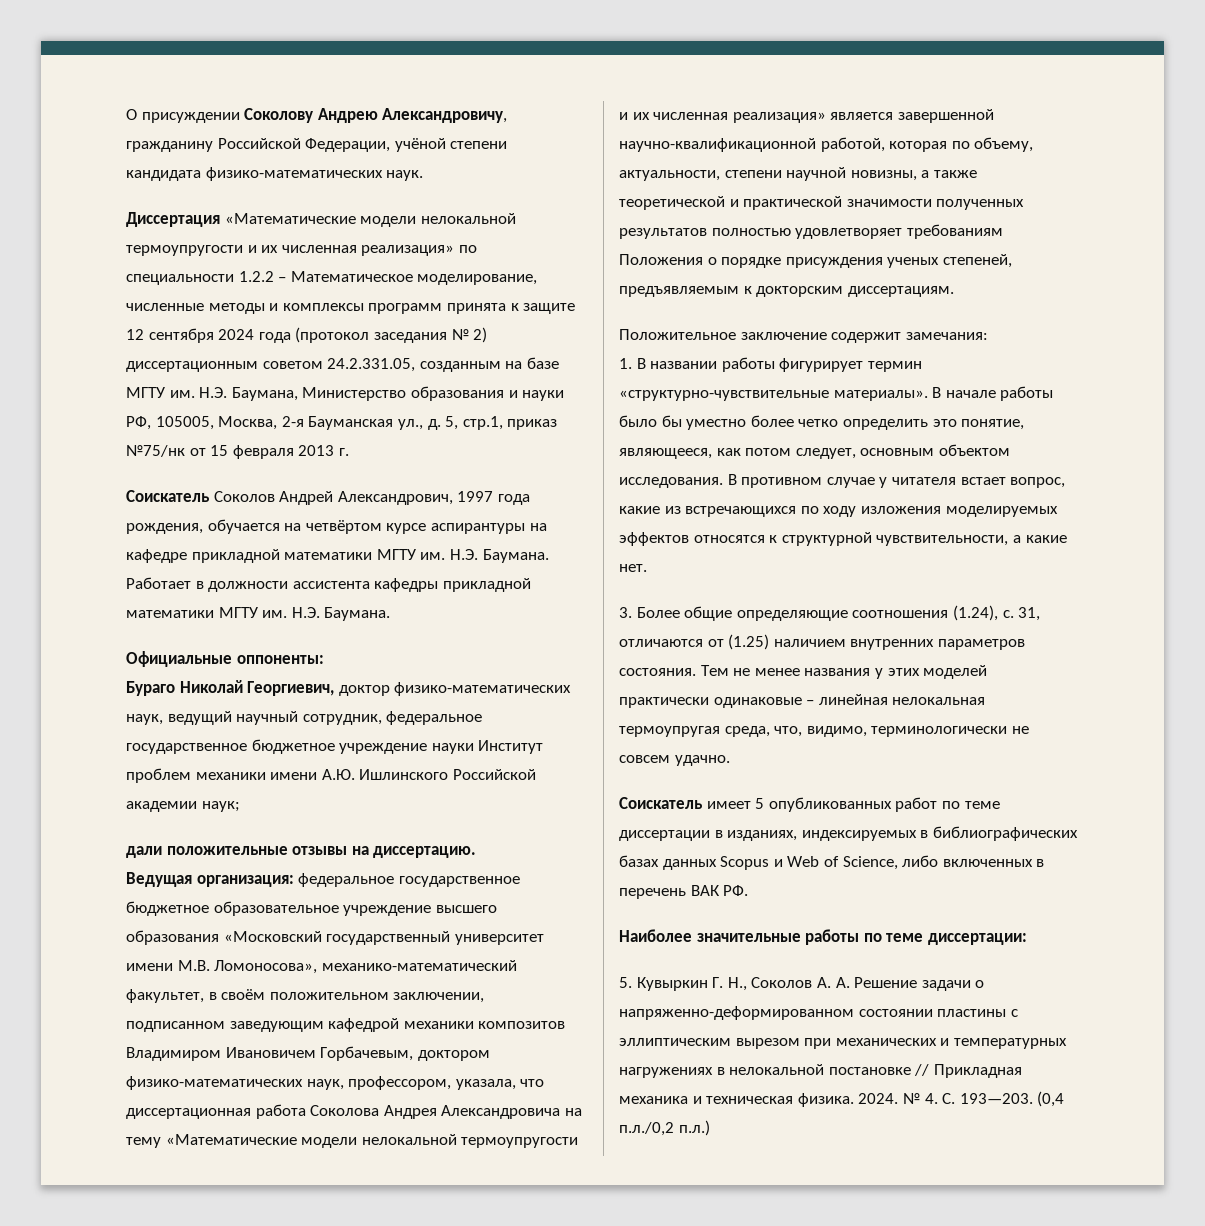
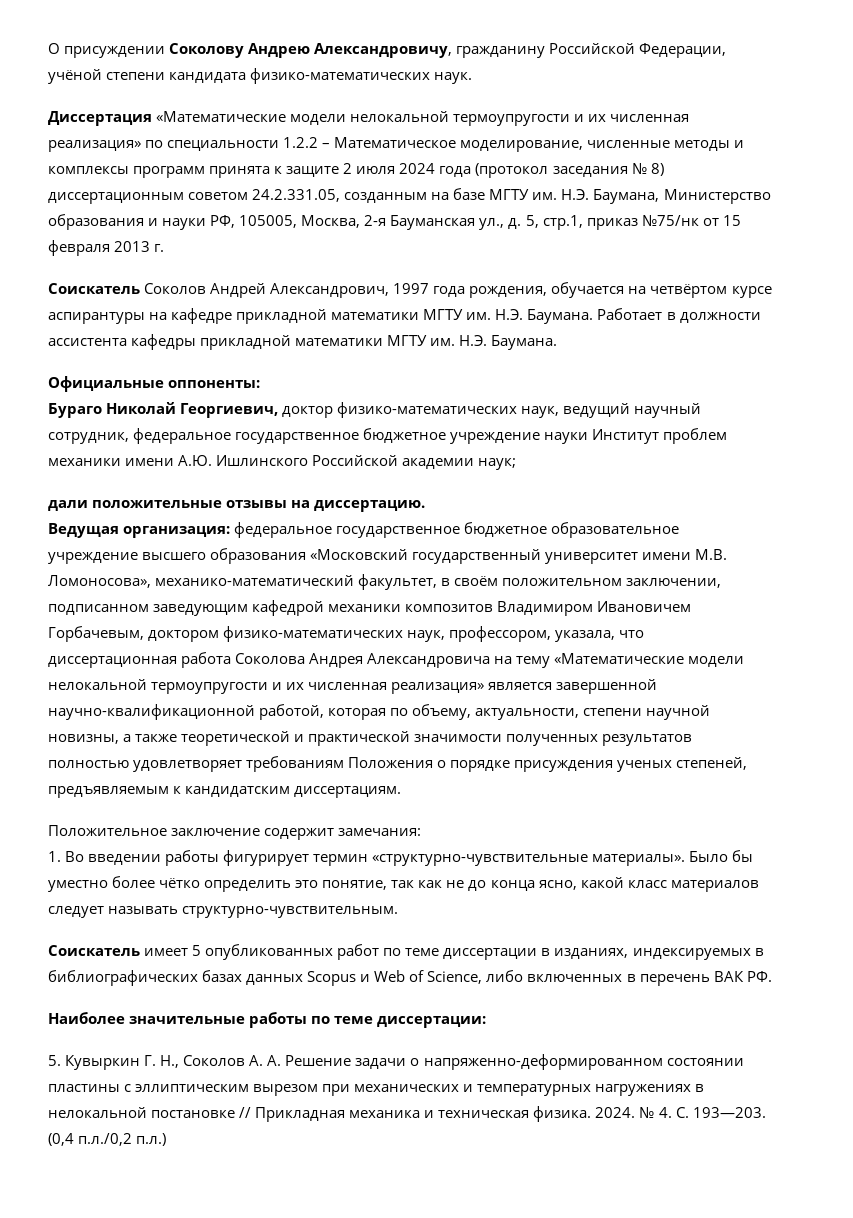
[126,328,214,343] 12 сентября -> [343,163,396,174] 2 июля
[473,327,488,343] 2) -> [650,163,664,176] 8)
[756,286,844,297] докторским -> [185,786,291,797] кандидатским
[636,358,718,369] В названии -> [65,851,162,865] Во введении
[932,386,1054,401] [619,415,657,427] В начале работы было -> [689,851,729,862] Было
[798,419,839,427] четко -> [159,878,201,888] чётко
[619,444,1010,459] [619,474,1066,488] [619,506,1058,517] [619,532,1067,546] [619,564,647,572] [619,605,1041,621] [619,634,1025,650] [619,665,988,679] [619,694,986,708] [619,726,1029,737] [619,755,730,766] являющееся, как потом следует, основным объектом исследования. В противном случае у читателя встает вопрос, какие из встречающихся по ходу изложения моделируемых эффектов относятся к структурной чувствительности, а какие нет. // 3. Более общие определяющие соотношения (1.24), с. 31, отличаются от (1.25) наличием внутренних параметров состояния. Тем не менее названия у этих моделей практически одинаковые – линейная нелокальная термоупругая среда, что, видимо, терминологически не совсем удачно. -> [391,877,759,892] [48,906,399,918] так как не до конца ясно, какой класс материалов следует называть структурно-чувствительным.

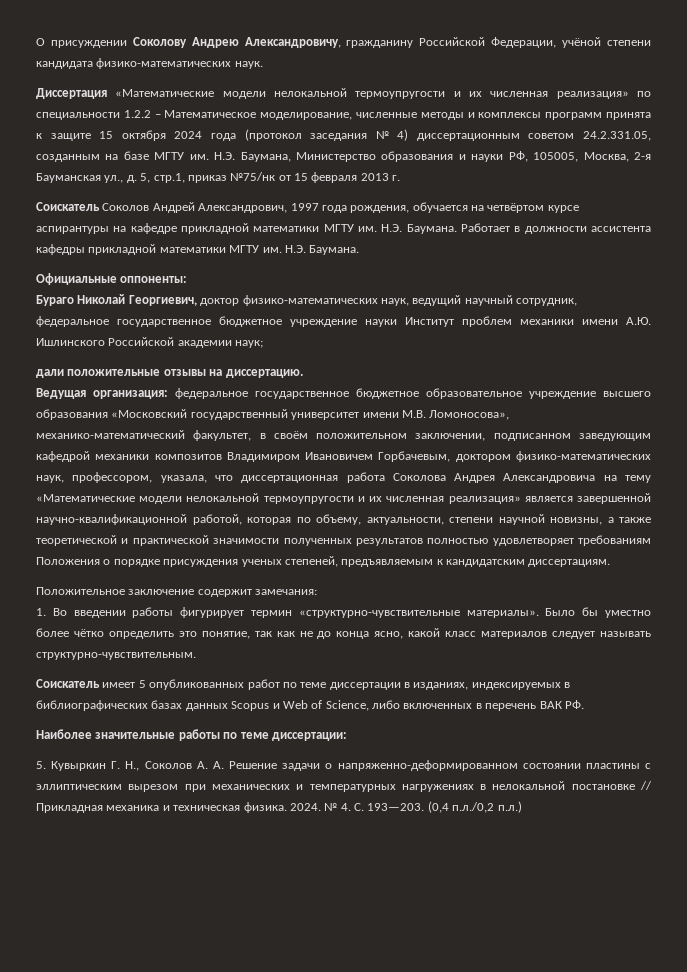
[343,163,396,174] 2 июля -> [99,130,166,141] 15 октября
[650,163,664,176] 8) -> [397,129,409,141] 4)

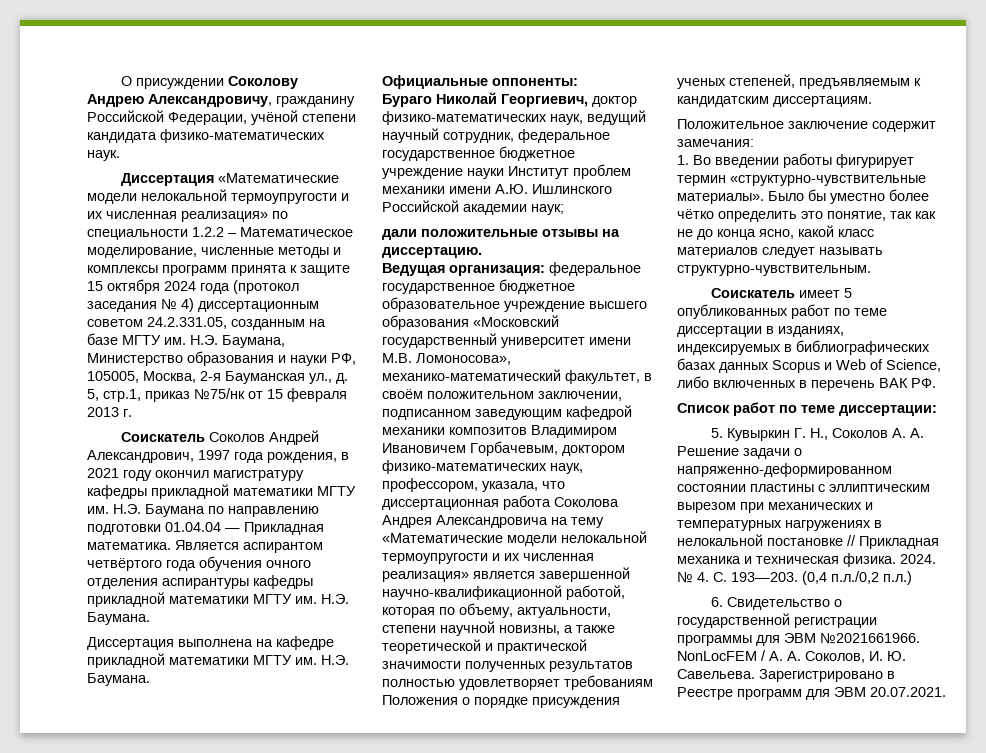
[412,202,579,213] [36,223,651,234] [36,244,85,255] обучается на четвёртом курсе аспирантуры на кафедре прикладной математики МГТУ им. Н.Э. Баумана. Работает в должности ассистента кафедры -> [341,452,349,460] [87,468,304,481] [87,484,356,499] [87,504,319,517] [87,522,324,535] [87,540,323,553] [87,556,311,571] [87,575,313,589] [87,592,349,607] [87,612,150,625] [87,636,334,650] в 2021 году окончил магистратуру кафедры прикладной математики МГТУ им. Н.Э. Баумана по направлению подготовки 01.04.04 — Прикладная математика. Является аспирантом четвёртого года обучения очного отделения аспирантуры кафедры прикладной математики МГТУ им. Н.Э. Баумана. // Диссертация выполнена на кафедре
[36,729,220,741] Наиболее значительные работы -> [677,402,775,416] Список работ
(522, 807) none -> [710,597,842,610] [677,613,877,628] [677,633,920,646] [677,650,906,663] [677,669,895,682] [677,687,946,700] // 6. Свидетельство о государственной регистрации программы для ЭВМ №2021661966. NonLocFEM / А. А. Соколов, И. Ю. Савельева. Зарегистрировано в Реестре программ для ЭВМ 20.07.2021.

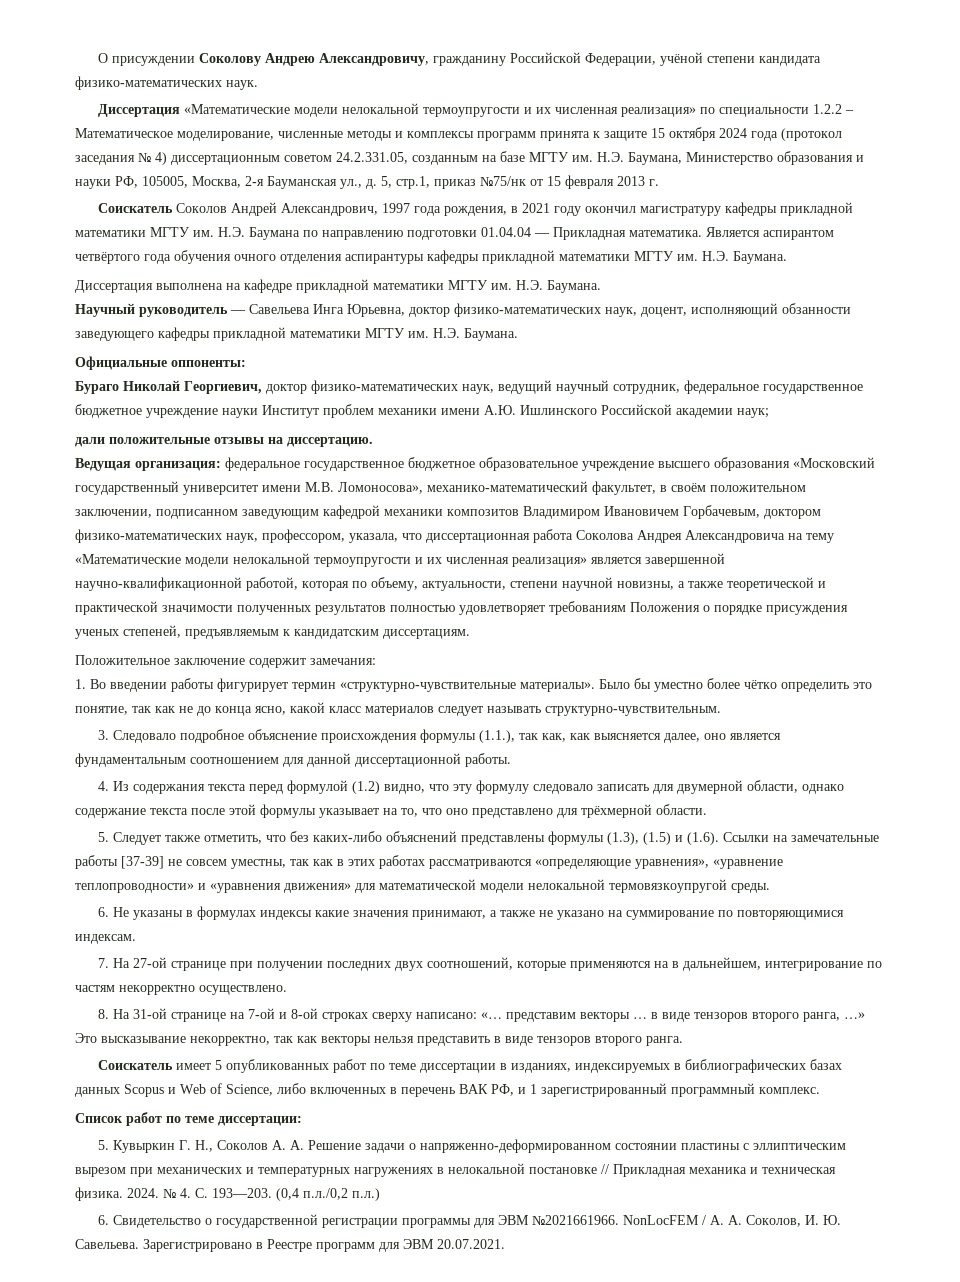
(150, 679) none -> [75,303,851,317] [75,327,518,341] // Научный руководитель — Савельева Инга Юрьевна, доктор физико-математических наук, доцент, исполняющий обзанности заведующего кафедры прикладной математики МГТУ им. Н.Э. Баумана.
(871, 270) none -> [97,729,781,743] [75,753,511,767] [97,780,844,794] [75,804,707,818] [97,831,879,845] [75,855,783,869] [75,879,770,893] [97,906,844,920] [75,934,136,944] [97,957,882,971] [75,985,287,995] [97,1008,865,1022] [75,1033,683,1046] // 3. Следовало подробное объяснение происхождения формулы (1.1.), так как, как выясняется далее, оно является фундаментальным соотношением для данной диссертационной работы. // 4. Из содержания текста перед формулой (1.2) видно, что эту формулу следовало записать для двумерной области, однако содержание текста после этой формулы указывает на то, что оно представлено для трёхмерной области. // 5. Следует также отметить, что без каких-либо объяснений представлены формулы (1.3), (1.5) и (1.6). Ссылки на замечательные работы [37-39] не совсем уместны, так как в этих работах рассматриваются «определяющие уравнения», «уравнение теплопроводности» и «уравнения движения» для математической модели нелокальной термовязкоупругой среды. // 6. Не указаны в формулах индексы какие значения принимают, а также не указано на суммирование по повторяющимися индексам. // 7. На 27-ой странице при получении последних двух соотношений, которые применяются на в дальнейшем, интегрирование по частям некорректно осуществлено. // 8. На 31-ой странице на 7-ой и 8-ой строках сверху написано: «… представим векторы … в виде тензоров второго ранга, …» Это высказывание некорректно, так как векторы нельзя представить в виде тензоров второго ранга.
[911,378,936,388] РФ. -> [491,1083,820,1097] РФ, и 1 зарегистрированный программный комплекс.

